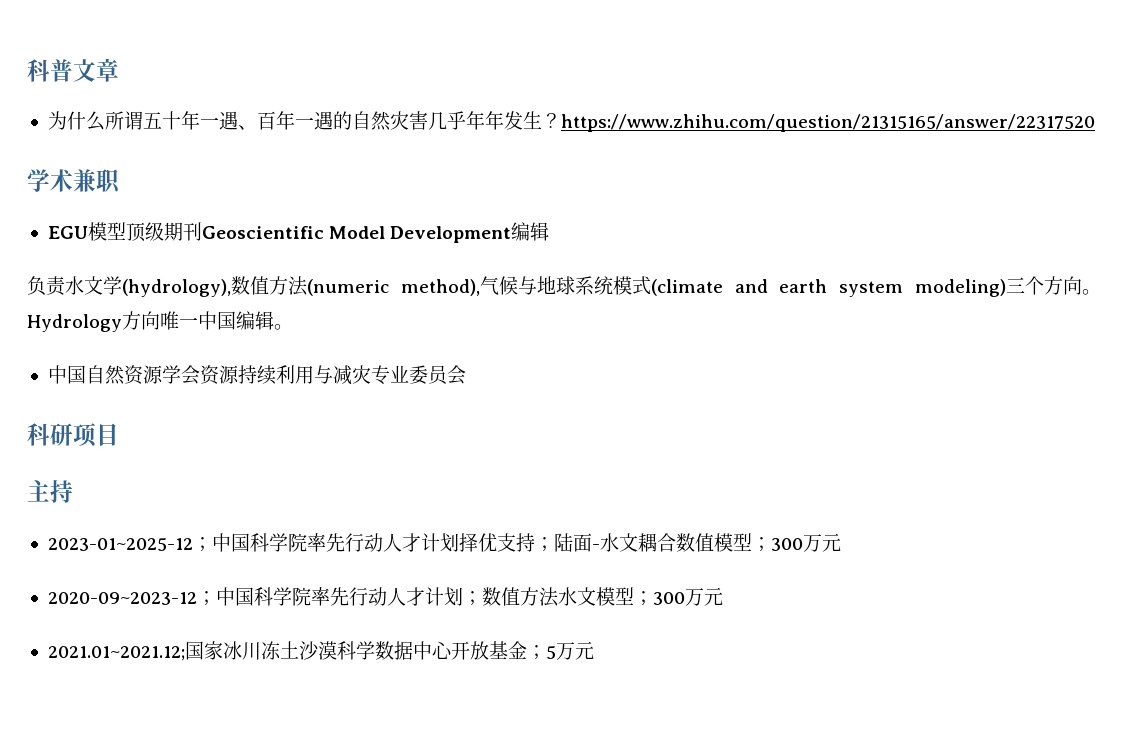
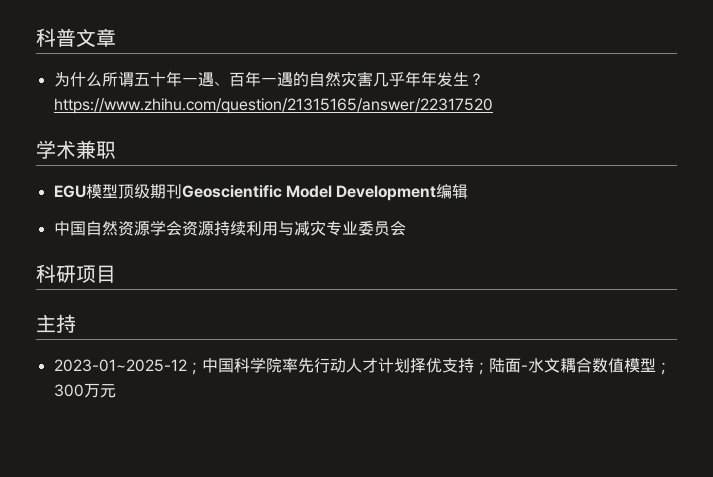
[27,276,1101,297] [27,311,293,332] // 负责水文学(hydrology),数值方法(numeric method),气候与地球系统模式(climate and earth system modeling)三个方向。Hydrology方向唯一中国编辑。 -> (469, 191) none
[47,587,723,607] [47,641,594,661] // 2020-09~2023-12；中国科学院率先行动人才计划；数值方法水文模型；300万元 // 2021.01~2021.12;国家冰川冻土沙漠科学数据中心开放基金；5万元 -> (116, 391) none

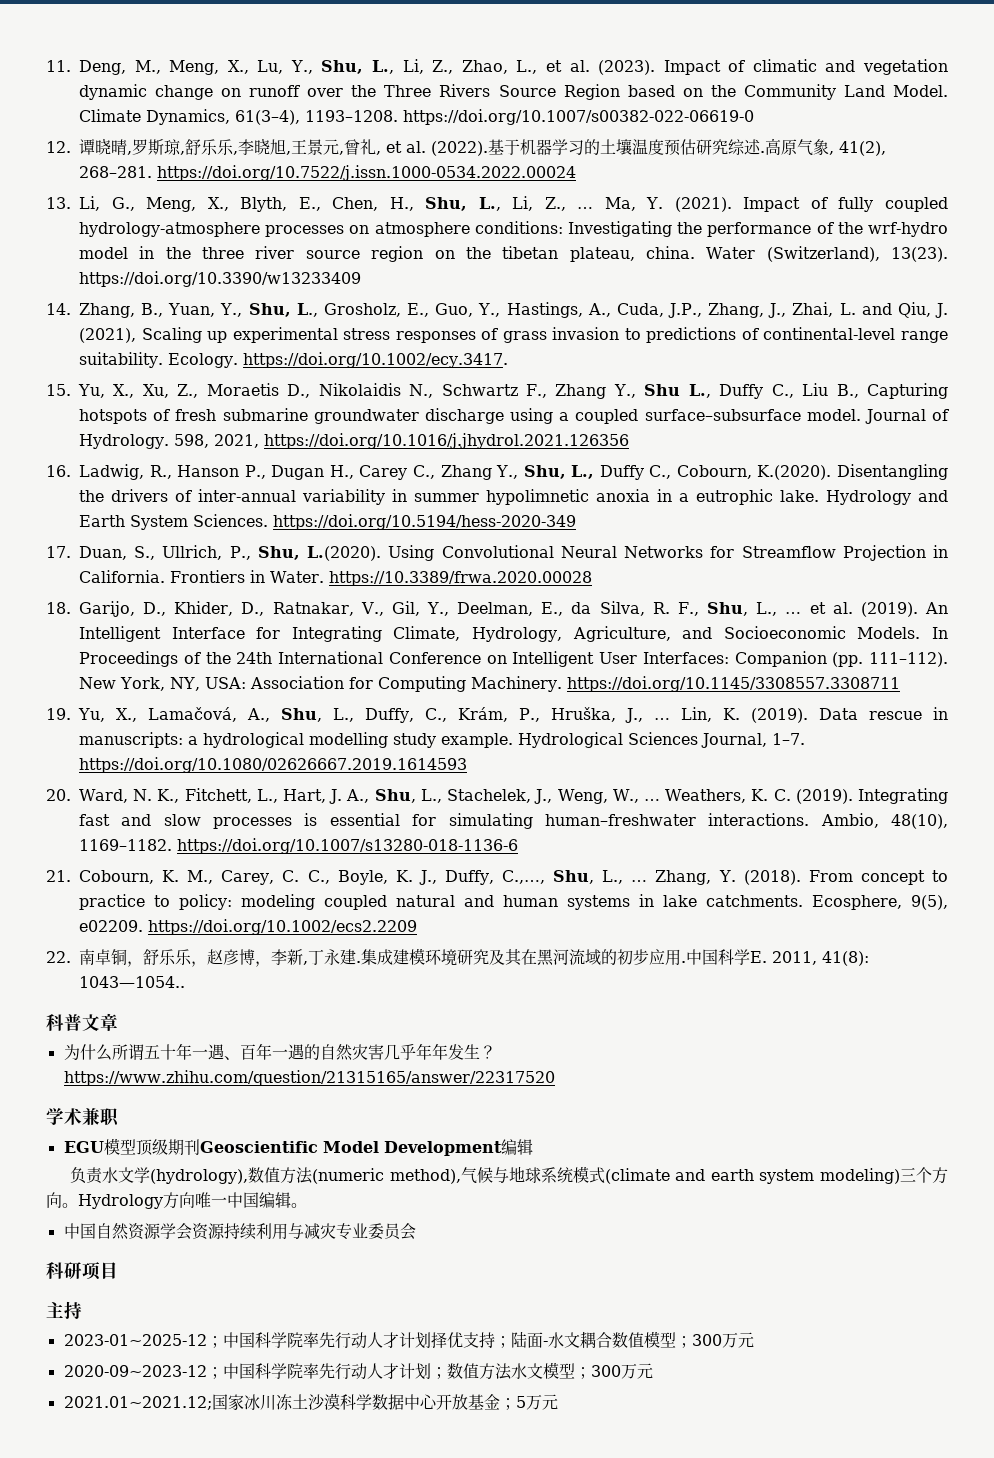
(36, 37) none -> [46,59,948,75] [79,84,949,100] [79,109,754,125] [46,138,886,156] [79,165,576,181] [46,196,948,212] [79,221,949,237] [79,246,949,262] [79,271,361,287] [46,302,949,318] [79,327,949,343] [79,352,508,368] [46,383,948,399] [79,408,949,424] [79,433,629,449] [46,464,948,480] [79,489,948,505] [79,514,576,530] [46,545,949,561] [79,570,592,586] [46,601,948,617] [79,626,948,642] [79,651,948,667] [79,676,900,692] [46,707,949,723] [79,732,805,748] [79,757,467,773] [46,788,949,804] [79,813,949,829] [79,838,518,854] [46,870,949,885] [79,894,948,910] [79,919,417,935] [46,948,869,967] [79,976,185,988] 11. Deng, M., Meng, X., Lu, Y., Shu, L., Li, Z., Zhao, L., et al. (2023). Impact of climatic and vegetation dynamic change on runoff over the Three Rivers Source Region based on the Community Land Model. Climate Dynamics, 61(3–4), 1193–1208. https://doi.org/10.1007/s00382-022-06619-0 // 12.谭晓晴,罗斯琼,舒乐乐,李晓旭,王景元,曾礼, et al. (2022).基于机器学习的土壤温度预估研究综述.高原气象, 41(2), 268–281. https://doi.org/10.7522/j.issn.1000-0534.2022.00024 // 13. Li, G., Meng, X., Blyth, E., Chen, H., Shu, L., Li, Z., … Ma, Y. (2021). Impact of fully coupled hydrology-atmosphere processes on atmosphere conditions: Investigating the performance of the wrf-hydro model in the three river source region on the tibetan plateau, china. Water (Switzerland), 13(23). https://doi.org/10.3390/w13233409 // 14. Zhang, B., Yuan, Y., Shu, L., Grosholz, E., Guo, Y., Hastings, A., Cuda, J.P., Zhang, J., Zhai, L. and Qiu, J. (2021), Scaling up experimental stress responses of grass invasion to predictions of continental-level range suitability. Ecology. https://doi.org/10.1002/ecy.3417. // 15. Yu, X., Xu, Z., Moraetis D., Nikolaidis N., Schwartz F., Zhang Y., Shu L., Duffy C., Liu B., Capturing hotspots of fresh submarine groundwater discharge using a coupled surface–subsurface model. Journal of Hydrology. 598, 2021, https://doi.org/10.1016/j.jhydrol.2021.126356 // 16. Ladwig, R., Hanson P., Dugan H., Carey C., Zhang Y., Shu, L., Duffy C., Cobourn, K.(2020). Disentangling the drivers of inter-annual variability in summer hypolimnetic anoxia in a eutrophic lake. Hydrology and Earth System Sciences. https://doi.org/10.5194/hess-2020-349 // 17. Duan, S., Ullrich, P., Shu, L.(2020). Using Convolutional Neural Networks for Streamflow Projection in California. Frontiers in Water. https://10.3389/frwa.2020.00028 // 18. Garijo, D., Khider, D., Ratnakar, V., Gil, Y., Deelman, E., da Silva, R. F., Shu, L., … et al. (2019). An Intelligent Interface for Integrating Climate, Hydrology, Agriculture, and Socioeconomic Models. In Proceedings of the 24th International Conference on Intelligent User Interfaces: Companion (pp. 111–112). New York, NY, USA: Association for Computing Machinery. https://doi.org/10.1145/3308557.3308711 // 19. Yu, X., Lamačová, A., Shu, L., Duffy, C., Krám, P., Hruška, J., … Lin, K. (2019). Data rescue in manuscripts: a hydrological modelling study example. Hydrological Sciences Journal, 1–7. https://doi.org/10.1080/02626667.2019.1614593 // 20. Ward, N. K., Fitchett, L., Hart, J. A., Shu, L., Stachelek, J., Weng, W., … Weathers, K. C. (2019). Integrating fast and slow processes is essential for simulating human–freshwater interactions. Ambio, 48(10), 1169–1182. https://doi.org/10.1007/s13280-018-1136-6 // 21. Cobourn, K. M., Carey, C. C., Boyle, K. J., Duffy, C.,…, Shu, L., … Zhang, Y. (2018). From concept to practice to policy: modeling coupled natural and human systems in lake catchments. Ecosphere, 9(5), e02209. https://doi.org/10.1002/ecs2.2209 // 22.南卓铜，舒乐乐，赵彦博，李新,丁永建.集成建模环境研究及其在黑河流域的初步应用.中国科学E. 2011, 41(8): 1043—1054.. //
(469, 191) none -> [70,1166,949,1184] [46,1192,307,1209] // 负责水文学(hydrology),数值方法(numeric method),气候与地球系统模式(climate and earth system modeling)三个方向。Hydrology方向唯一中国编辑。
(116, 391) none -> [63,1362,653,1380] [63,1393,558,1411] // 2020-09~2023-12；中国科学院率先行动人才计划；数值方法水文模型；300万元 // 2021.01~2021.12;国家冰川冻土沙漠科学数据中心开放基金；5万元

